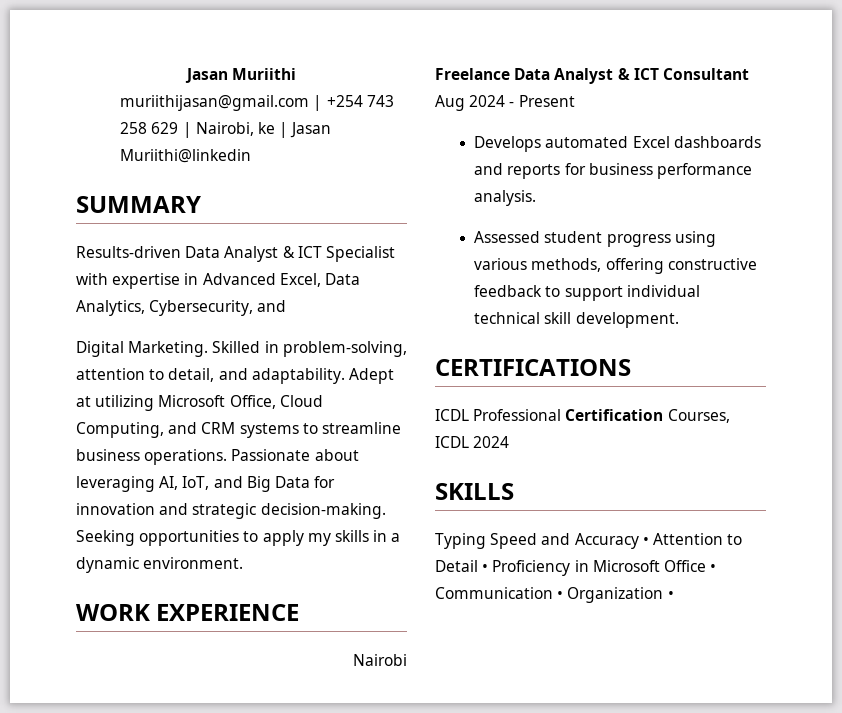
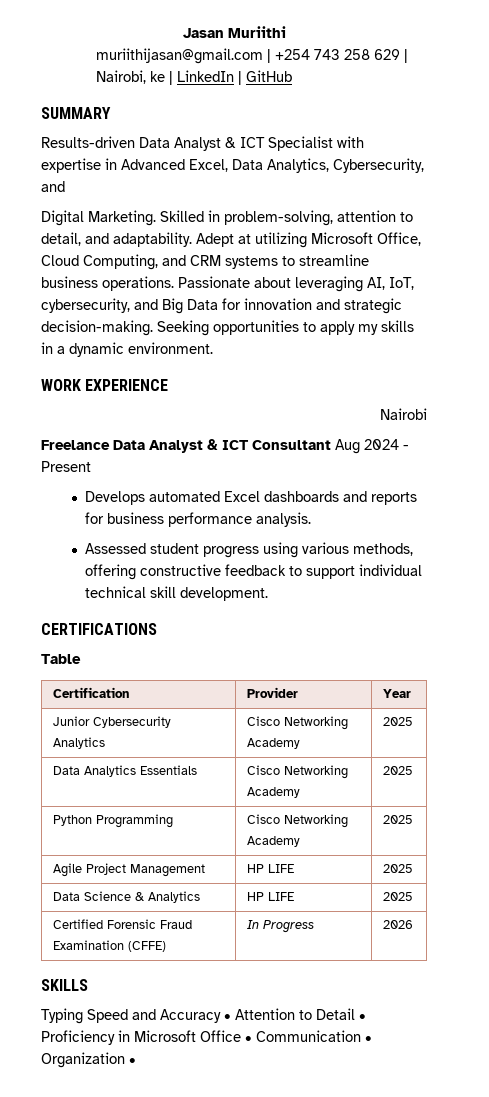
[290,122,332,138] [120,149,252,163] Jasan Muriithi@linkedin -> [177,70,293,85] LinkedIn | GitHub
(210, 483) none -> [41,298,130,313] cybersecurity,
[435,409,562,421] ICDL Professional -> [41,654,81,664] Table //
[667,409,730,423] [435,436,510,448] Courses, ICDL 2024 -> [246,687,298,698] [382,689,411,698] [52,716,171,728] [52,737,105,749] [246,716,348,730] [246,738,300,749] [382,717,413,726] [52,765,197,777] [246,765,348,779] [246,787,300,798] [382,766,413,775] [52,814,173,828] [246,814,348,828] [246,836,300,847] [382,815,413,824] [52,863,205,877] [246,864,294,873] [382,864,413,873] [52,891,200,903] [246,892,294,901] [382,892,413,901] [52,919,192,929] [52,940,166,952] [246,920,314,933] [382,920,413,929] | Provider | Year // Junior Cybersecurity Analytics | Cisco Networking Academy | 2025 // Data Analytics Essentials | Cisco Networking Academy | 2025 // Python Programming | Cisco Networking Academy | 2025 // Agile Project Management | HP LIFE | 2025 // Data Science & Analytics | HP LIFE | 2025 // Certified Forensic Fraud Examination (CFFE) | In Progress | 2026

